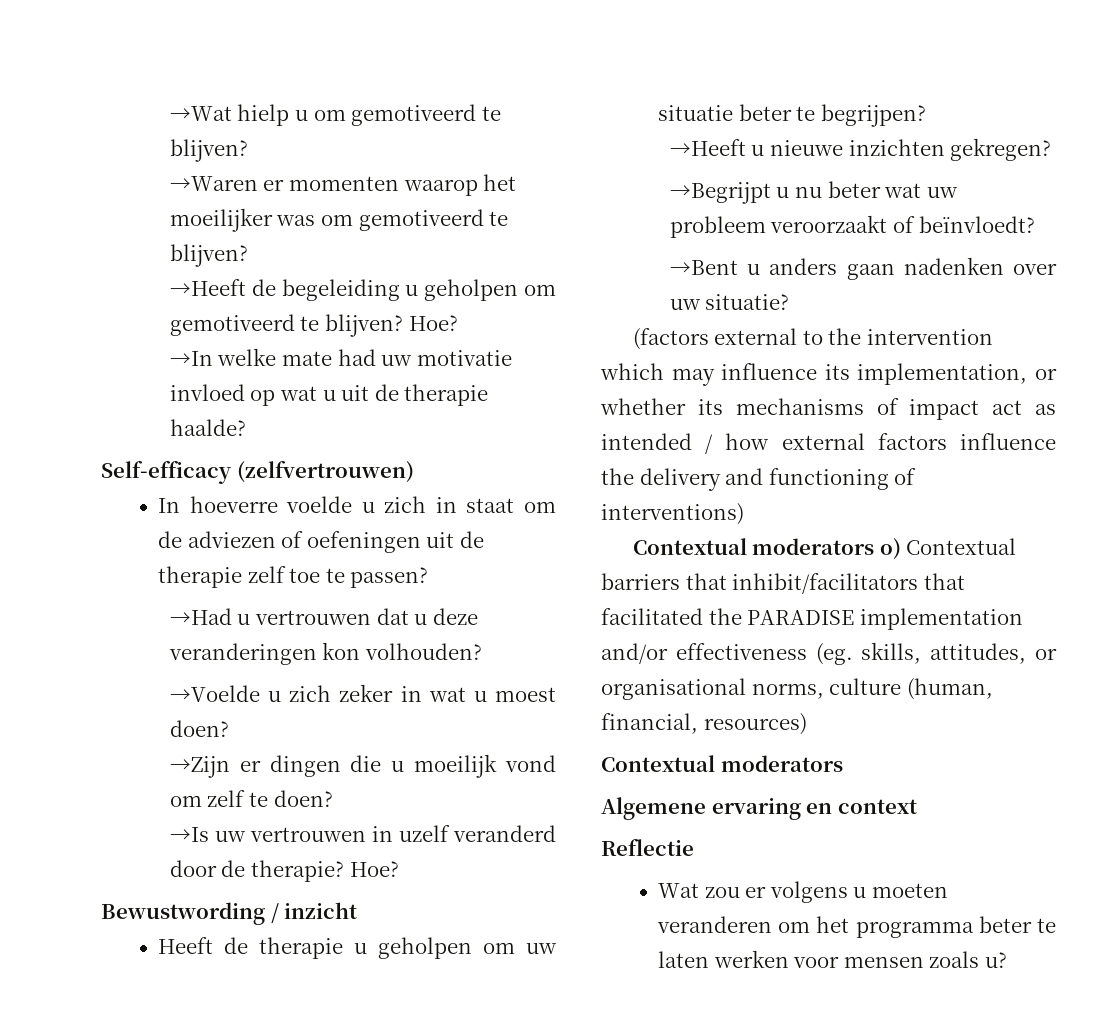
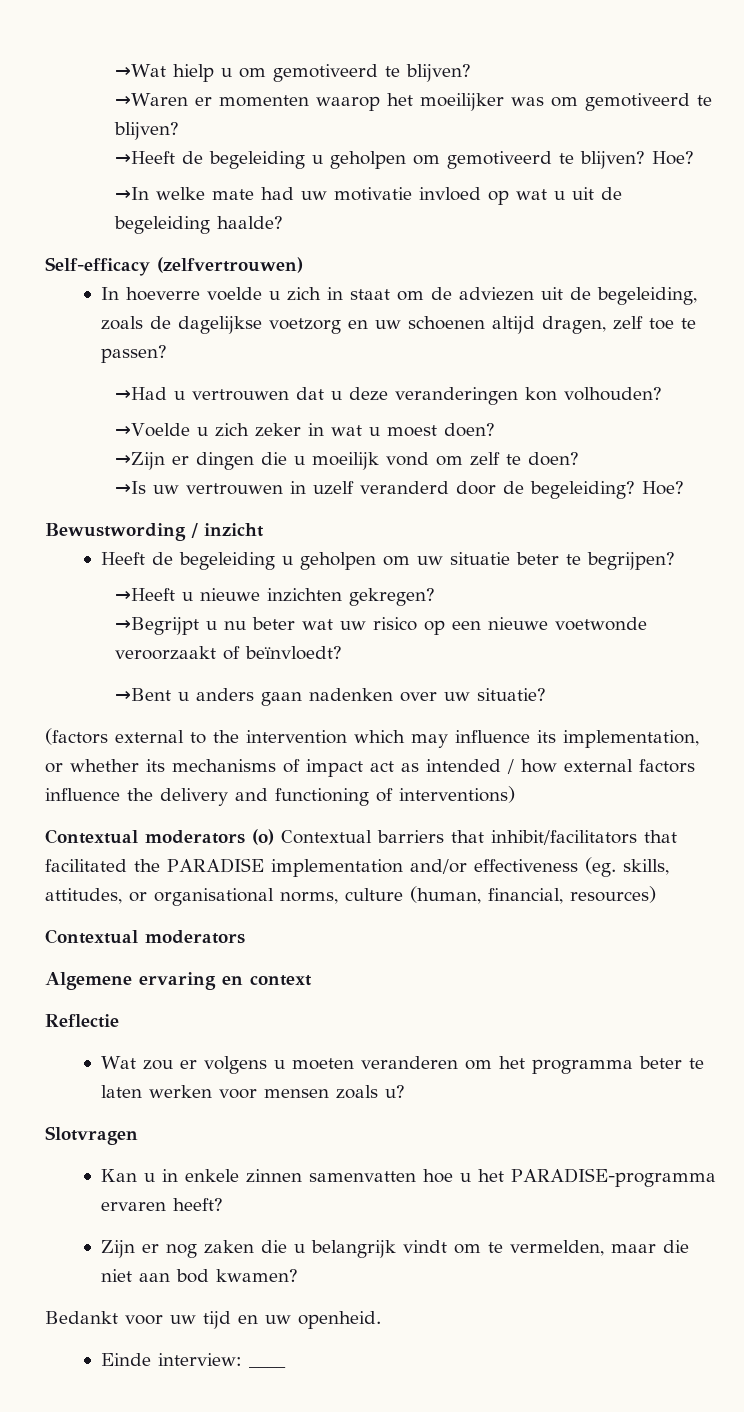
[404,384,489,406] therapie -> [113,216,210,234] begeleiding
[281,531,484,553] [158,566,243,588] of oefeningen uit de therapie -> [540,287,697,305] [100,316,606,334] uit de begeleiding, zoals de dagelijkse voetzorg en uw schoenen altijd dragen,
[251,860,345,882] therapie? -> [529,481,635,499] begeleiding?
[259,937,344,959] therapie -> [178,552,275,570] begeleiding
[669,216,766,238] probleem -> [372,617,647,635] risico op een nieuwe voetwonde
[879,538,901,560] o) -> [252,829,274,845] (o)
(1007, 960) none -> [45,1126,138,1145] [100,1168,716,1187] [100,1198,223,1211] [100,1240,689,1258] [100,1269,298,1283] [45,1311,381,1329] [100,1353,242,1366] [248,1366,286,1368] // Slotvragen // Kan u in enkele zinnen samenvatten hoe u het PARADISE-programma ervaren heeft? // Zijn er nog zaken die u belangrijk vindt om te vermelden, maar die niet aan bod kwamen? // Bedankt voor uw tijd en uw openheid. // Einde interview: ____

